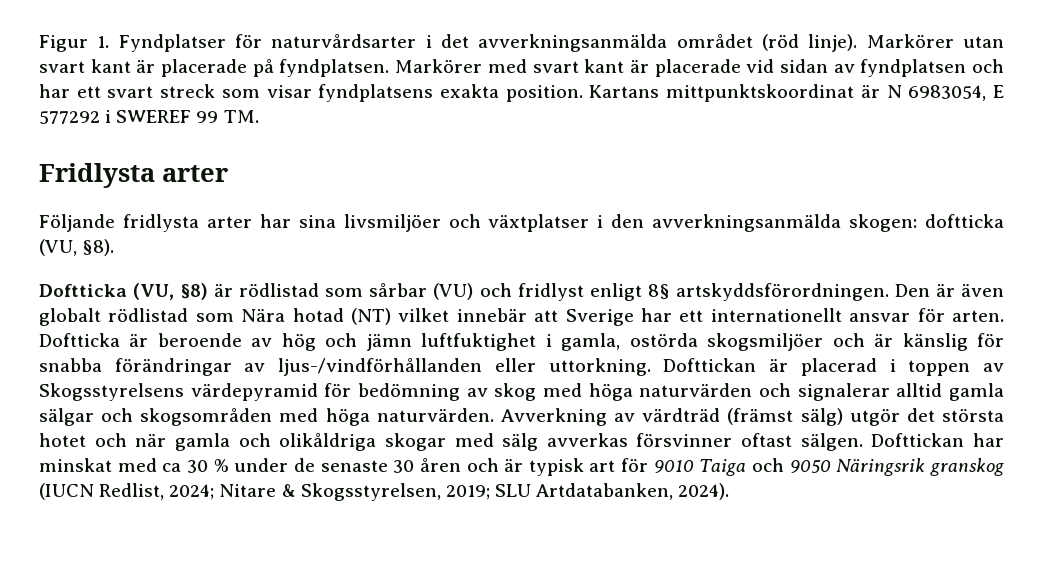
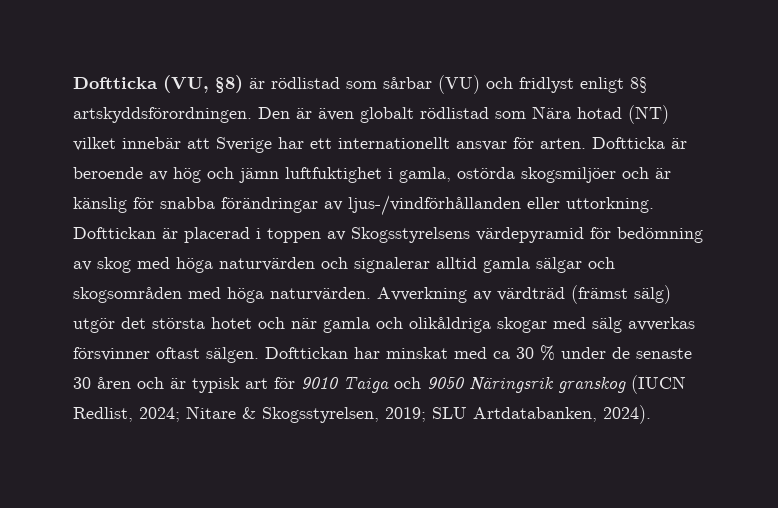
[39,34,1005,52] [39,59,1004,77] [39,84,1004,102] [39,110,259,124] [39,163,228,188] [39,214,1004,232] [39,239,115,256] Figur 1. Fyndplatser för naturvårdsarter i det avverkningsanmälda området (röd linje). Markörer utan svart kant är placerade på fyndplatsen. Markörer med svart kant är placerade vid sidan av fyndplatsen och har ett svart streck som visar fyndplatsens exakta position. Kartans mittpunktskoordinat är N 6983054, E 577292 i SWEREF 99 TM. // Fridlysta arter // Följande fridlysta arter har sina livsmiljöer och växtplatser i den avverkningsanmälda skogen: doftticka (VU, §8). // -> (73, 83) none

